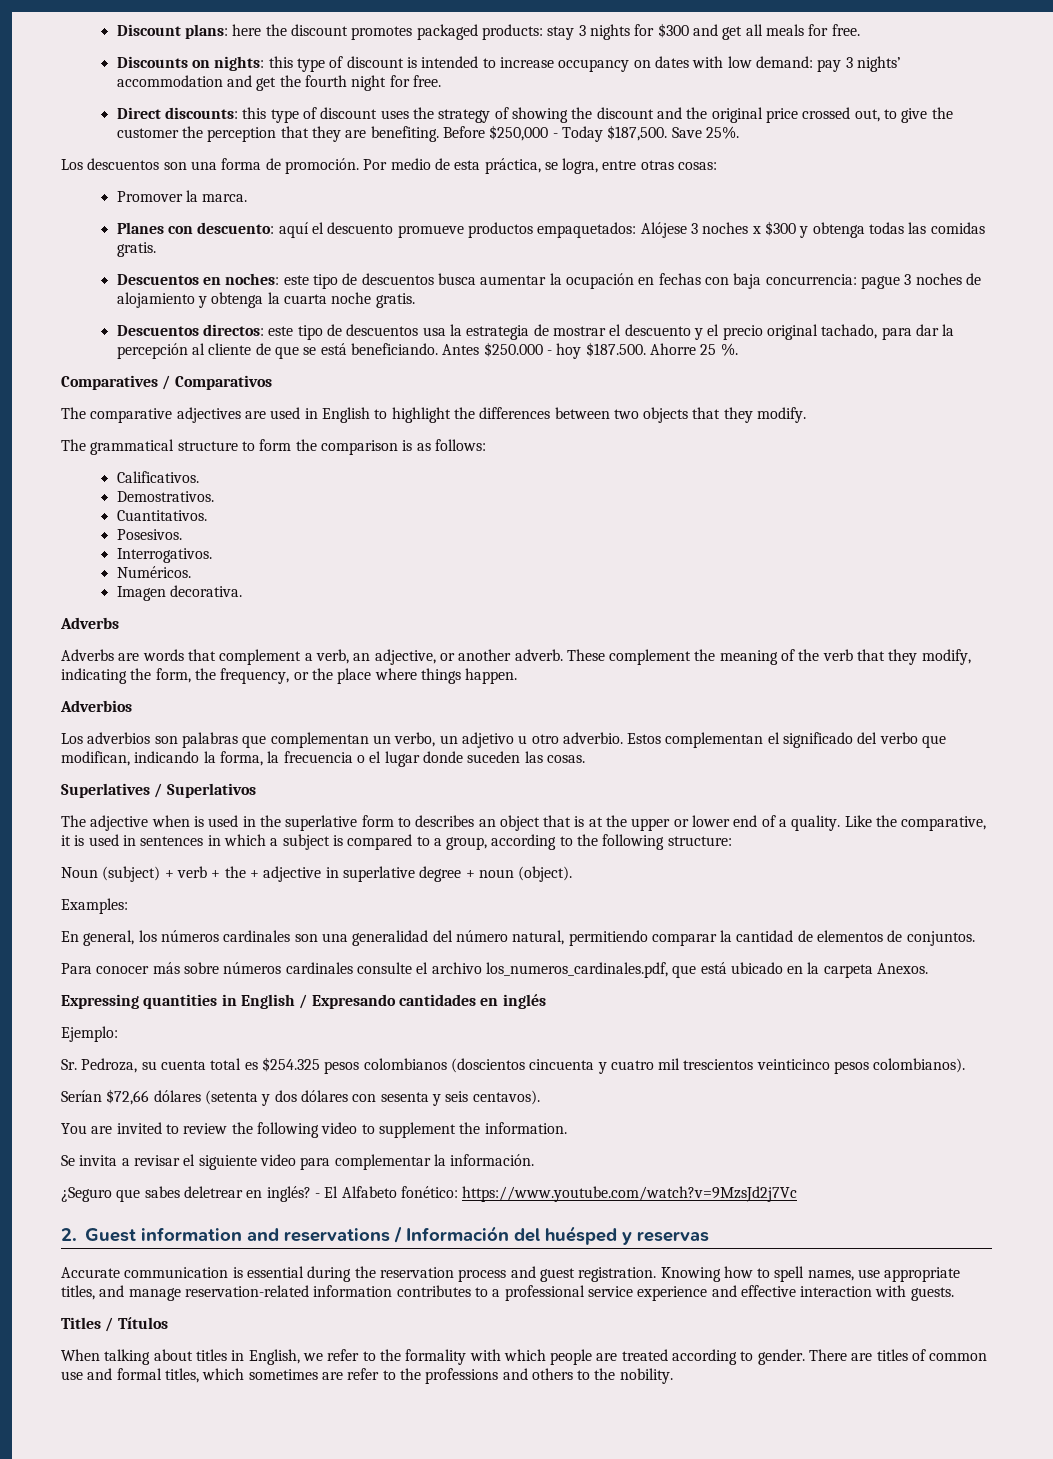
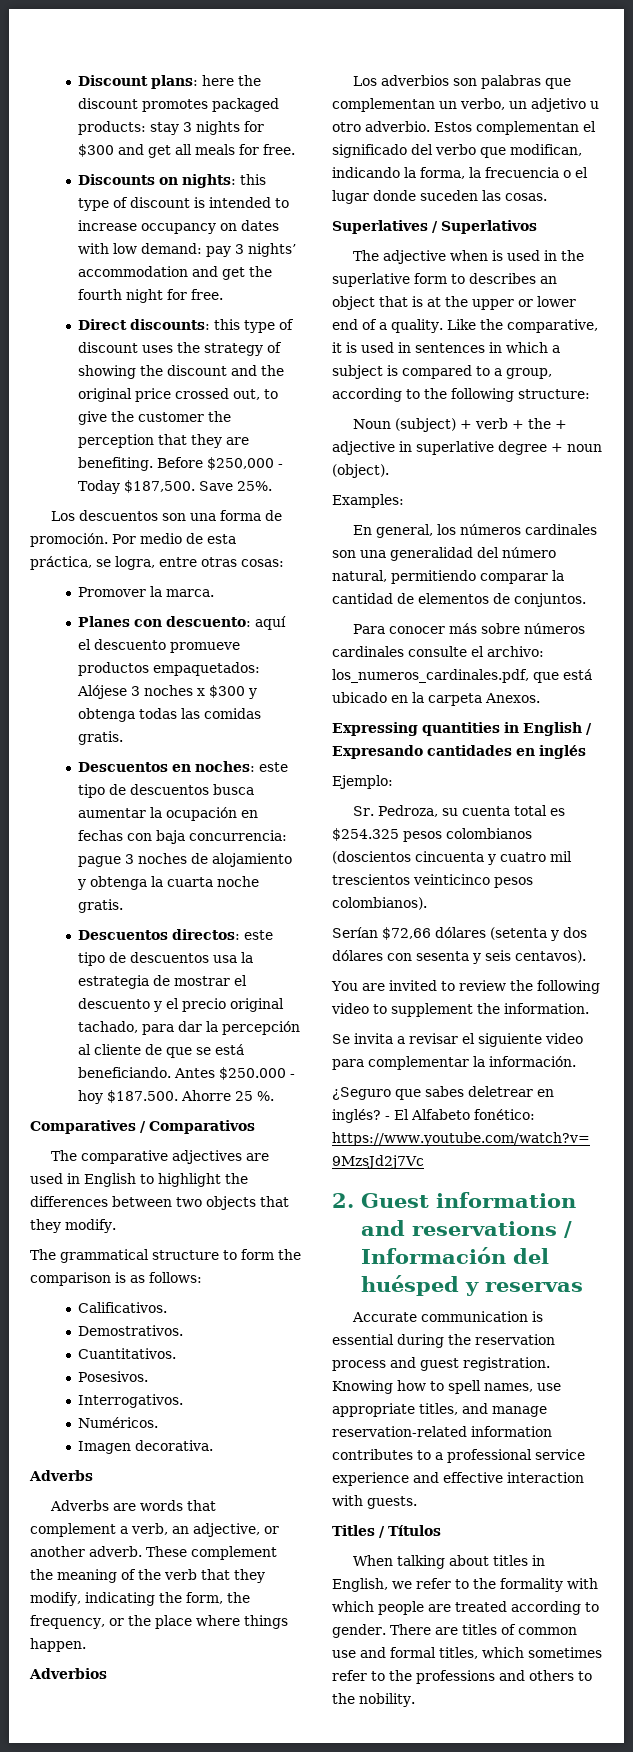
[431,962,482,974] archivo -> [487,646,544,657] archivo:
[321,1372,343,1380] are -> (602, 1652) none

